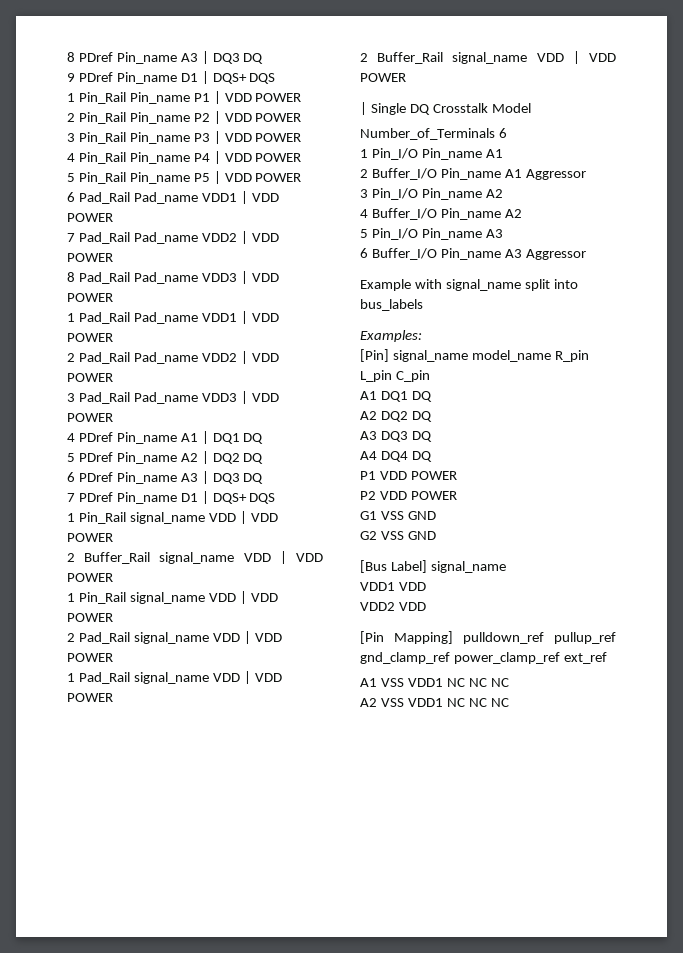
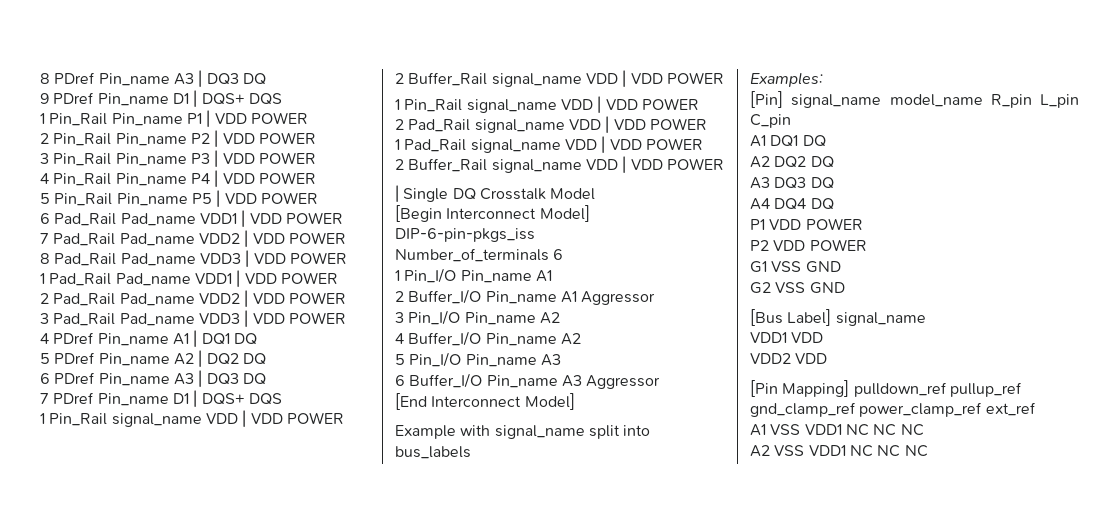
[360,128,495,140] Number_of_Terminals -> [395,205,590,222] [395,228,535,242] [395,248,549,262] [Begin Interconnect Model] DIP-6-pin-pkgs_iss // Number_of_terminals
(586, 254) none -> [395,393,575,410] // [End Interconnect Model]

